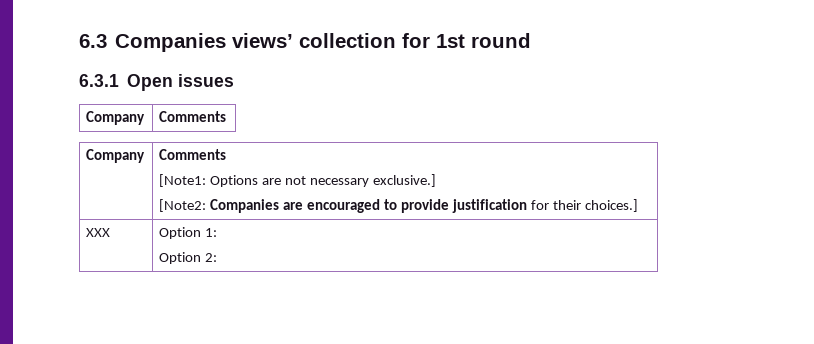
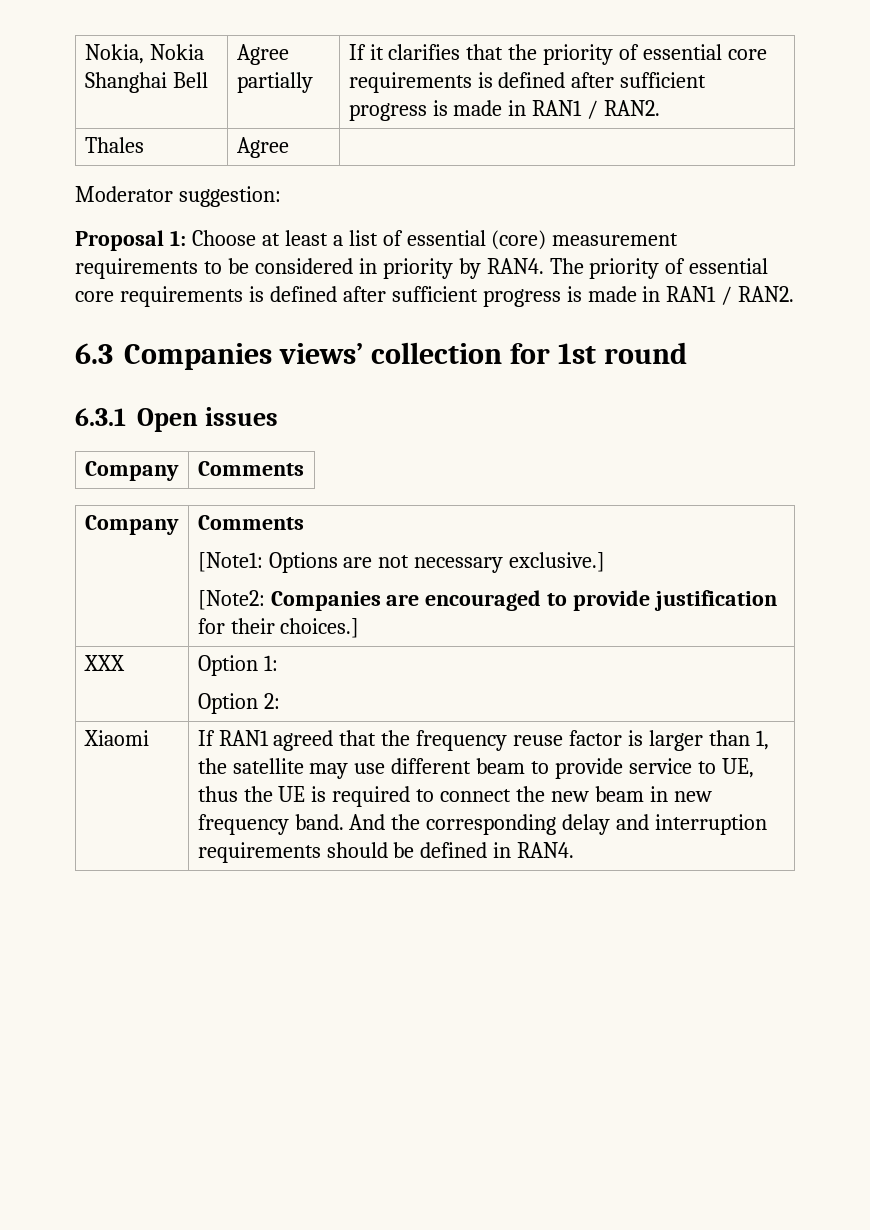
(79, 41) none -> [84,44,204,64] [84,72,208,93] [236,44,289,65] [236,72,313,93] [348,44,768,65] [348,72,707,93] [348,100,661,121] [84,137,144,153] [236,137,289,158] [75,186,281,207] [75,230,679,251] [75,258,769,279] [75,286,795,307] Nokia, Nokia Shanghai Bell | Agree partially | If it clarifies that the priority of essential core requirements is defined after sufficient progress is made in RAN1 / RAN2. // Thales | Agree | // Moderator suggestion: // Proposal 1: Choose at least a list of essential (core) measurement requirements to be considered in priority by RAN4. The priority of essential core requirements is defined after sufficient progress is made in RAN1 / RAN2. //
(218, 257) none -> [83,730,149,746] [197,730,769,751] [197,758,754,779] [197,786,712,807] [197,814,768,835] [197,842,575,863] // Xiaomi | If RAN1 agreed that the frequency reuse factor is larger than 1, the satellite may use different beam to provide service to UE, thus the UE is required to connect the new beam in new frequency band. And the corresponding delay and interruption requirements should be defined in RAN4.

